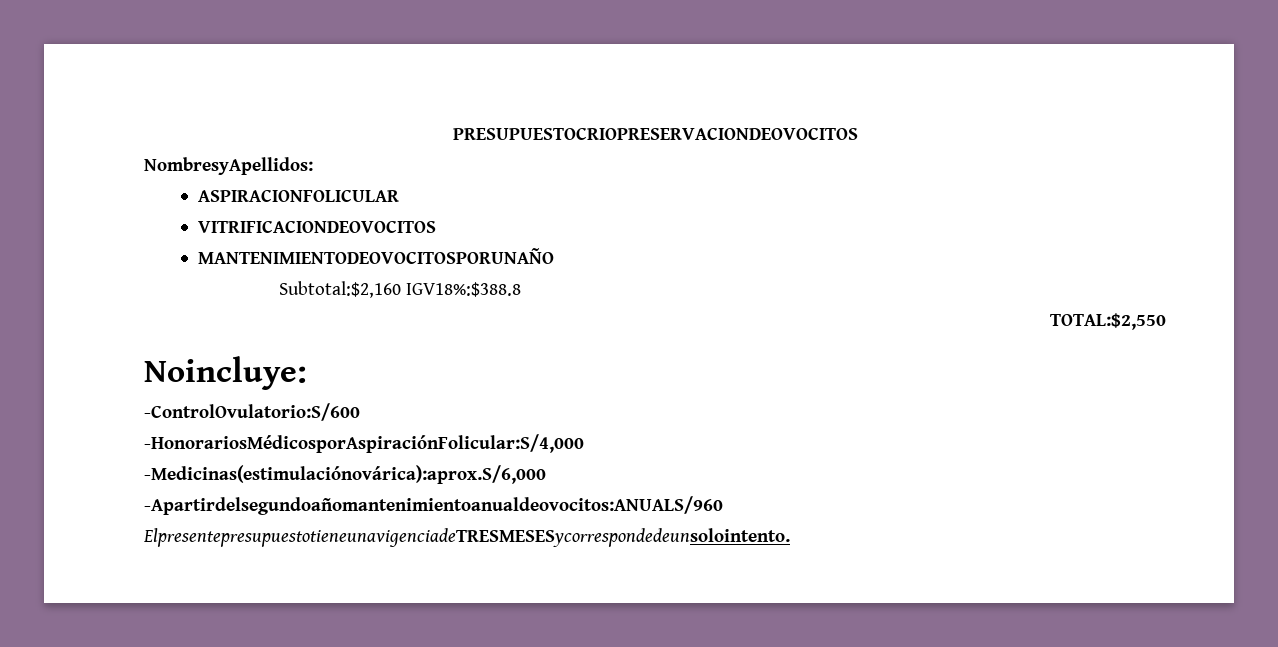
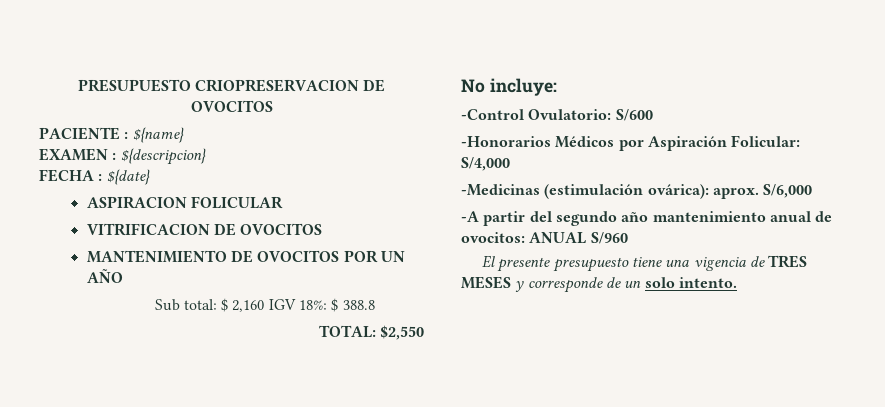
[452,127,858,140] [144,157,313,175] [198,189,400,202] [198,220,437,233] [198,248,555,264] [279,281,522,298] [1050,313,1166,330] [144,356,307,390] [144,403,360,421] [144,434,584,453] [144,465,546,484] [144,496,723,515] [143,528,790,547] PRESUPUESTOCRIOPRESERVACIONDEOVOCITOS // NombresyApellidos: // ASPIRACIONFOLICULAR // VITRIFICACIONDEOVOCITOS // MANTENIMIENTODEOVOCITOSPORUNAÑO // Subtotal:$2,160 IGV18%:$388.8 // TOTAL:$2,550 // Noincluye: // -ControlOvulatorio:S/600 // -HonorariosMédicosporAspiraciónFolicular:S/4,000 // -Medicinas(estimulaciónovárica):aprox.S/6,000 // -Apartirdelsegundoañomantenimientoanualdeovocitos:ANUALS/960 // ElpresentepresupuestotieneunavigenciadeTRESMESESycorrespondedeunsolointento. -> [77,79,386,92] [190,100,273,112] [39,127,184,143] [39,148,206,165] [39,169,150,185] [86,196,283,209] [86,223,323,236] [86,250,405,263] [86,269,123,283] [154,298,375,312] [318,325,424,340] [461,78,557,96] [461,109,653,121] [461,135,801,151] [461,157,510,171] [461,184,813,199] [461,211,833,226] [461,232,628,244] [481,255,808,272] [461,276,737,293] PRESUPUESTO CRIOPRESERVACION DE OVOCITOS // PACIENTE : ${name} // EXAMEN : ${descripcion} // FECHA : ${date} // ASPIRACION FOLICULAR // VITRIFICACION DE OVOCITOS // MANTENIMIENTO DE OVOCITOS POR UN AÑO // Sub total: $ 2,160 IGV 18%: $ 388.8 // TOTAL: $2,550 // No incluye: // -Control Ovulatorio: S/600 // -Honorarios Médicos por Aspiración Folicular: S/4,000 // -Medicinas (estimulación ovárica): aprox. S/6,000 // -A partir del segundo año mantenimiento anual de ovocitos: ANUAL S/960 // El presente presupuesto tiene una vigencia de TRES MESES y corresponde de un solo intento.

